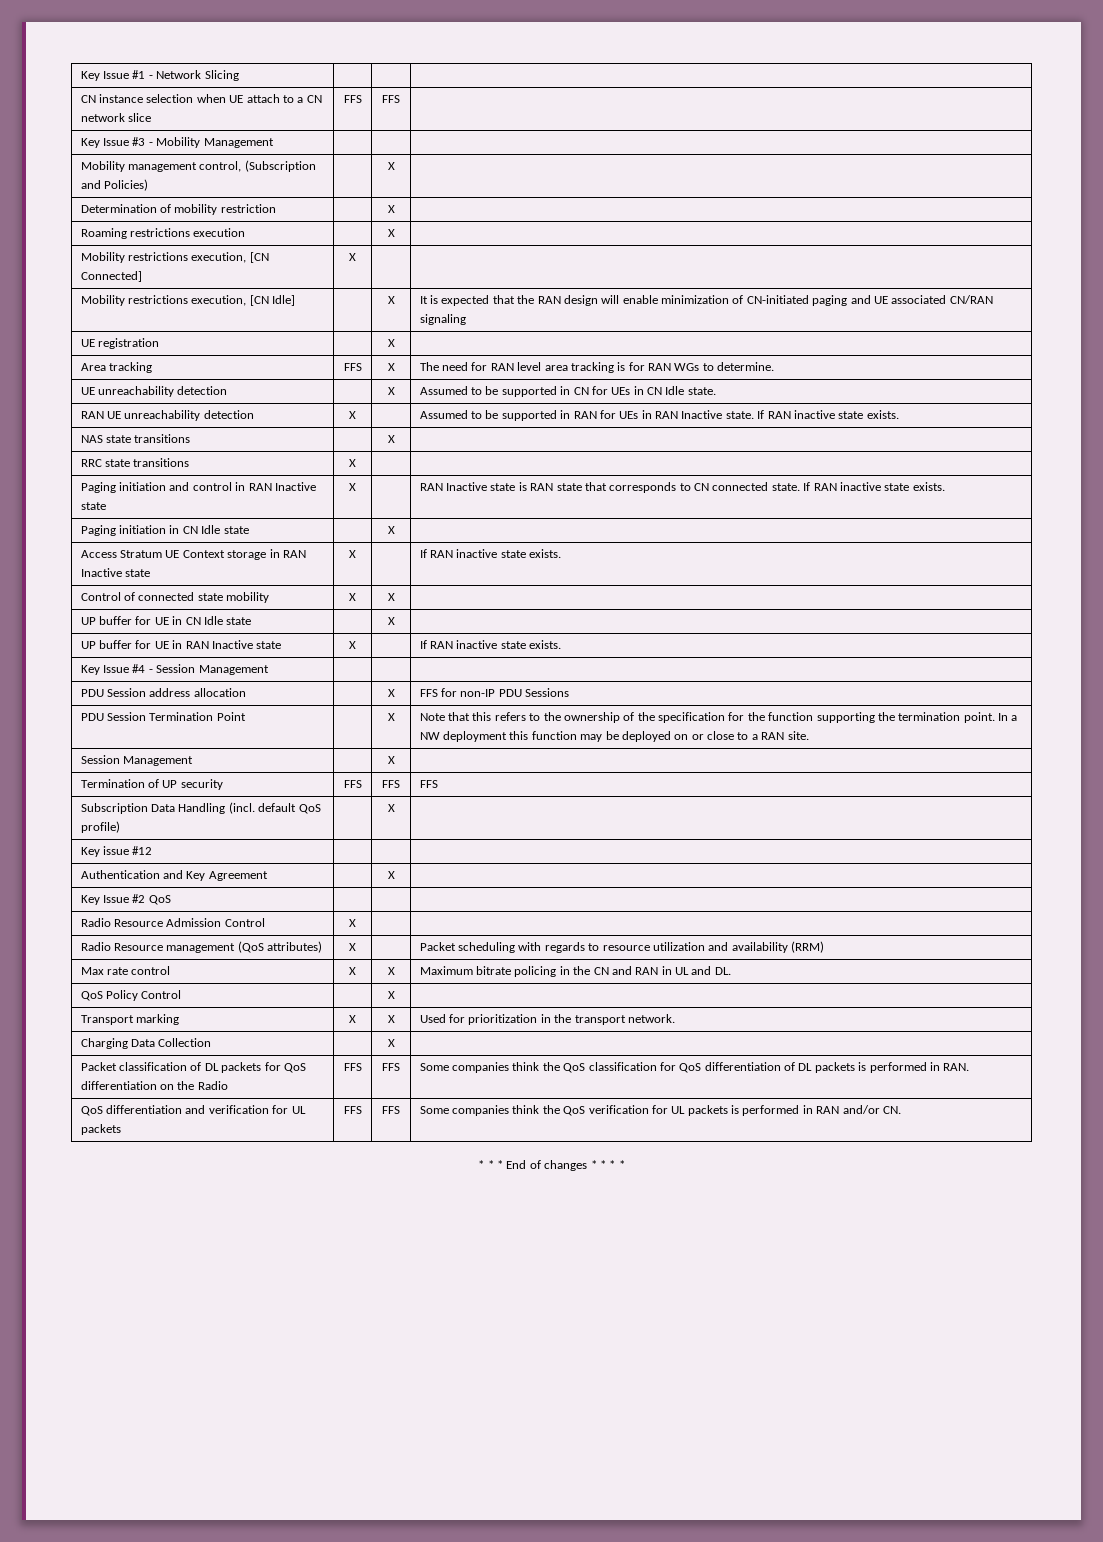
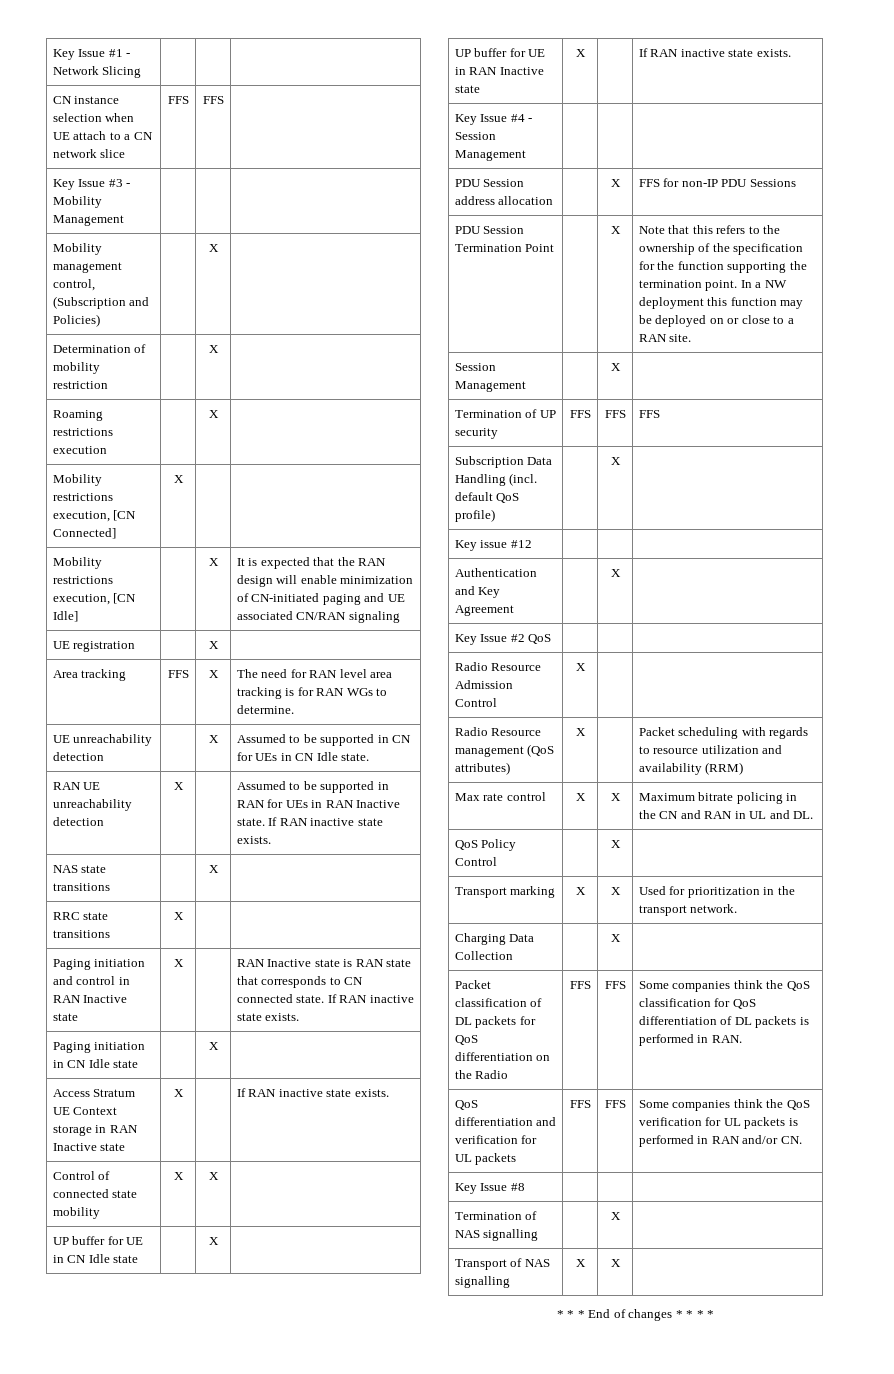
(901, 1110) none -> [454,1183,525,1194] [454,1211,538,1220] [454,1229,539,1241] [610,1212,621,1220] [454,1258,550,1270] [454,1276,510,1288] [575,1259,586,1267] [610,1259,621,1267] // Key Issue #8 | | | // Termination of NAS signalling | | X | // Transport of NAS signalling | X | X |

